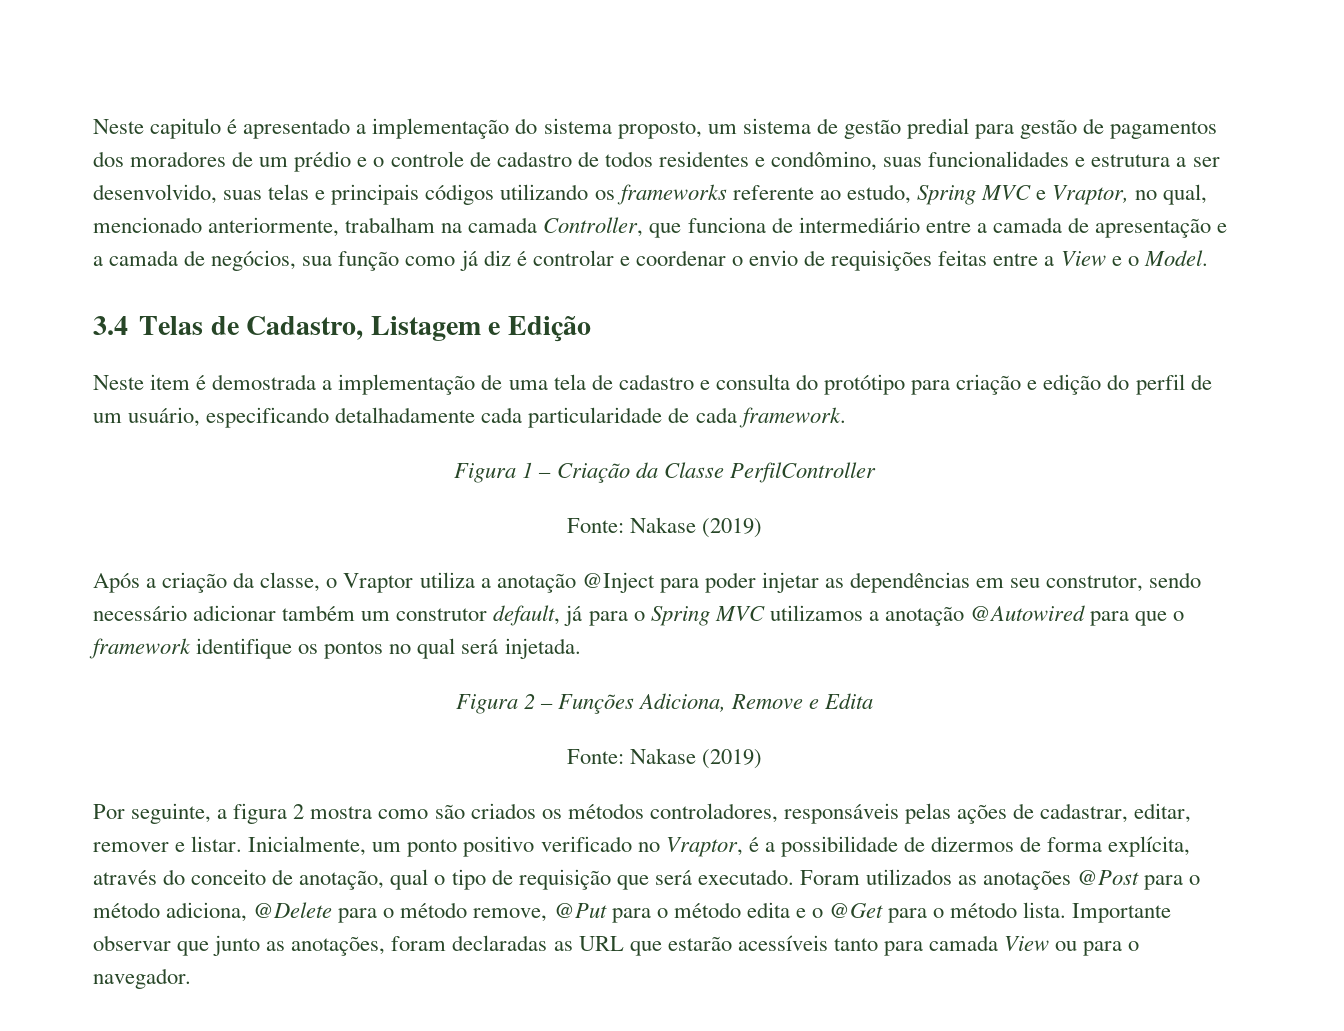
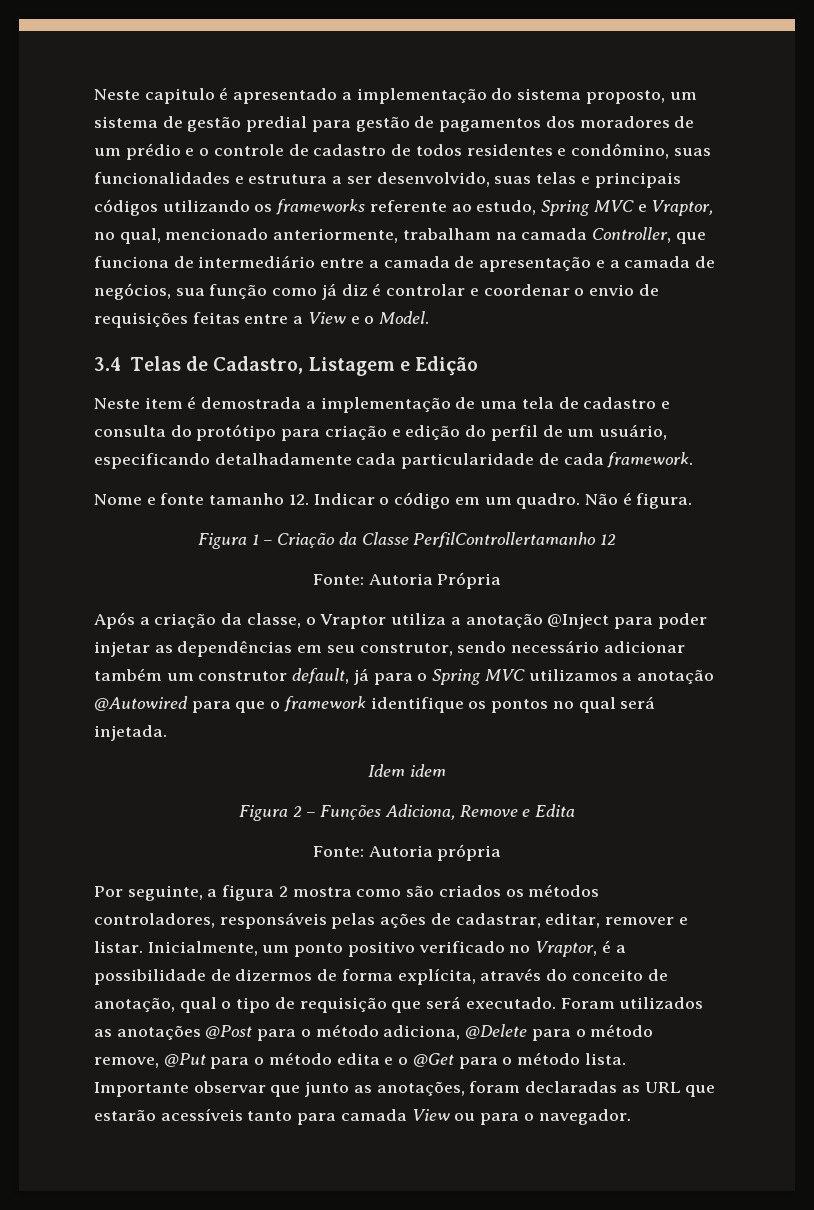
(846, 417) none -> [94,492,693,509] // Nome e fonte tamanho 12. Indicar o código em um quadro. Não é figura.
[729,462,876,483] [566,517,763,538] PerfilController // Fonte: Nakase (2019) -> [413,532,617,548] [312,572,502,589] PerfilControllertamanho 12 // Fonte: Autoria Própria
(581, 648) none -> [368,764,446,777] // Idem idem
[630,748,763,769] Nakase (2019) -> [368,844,502,861] Autoria própria

